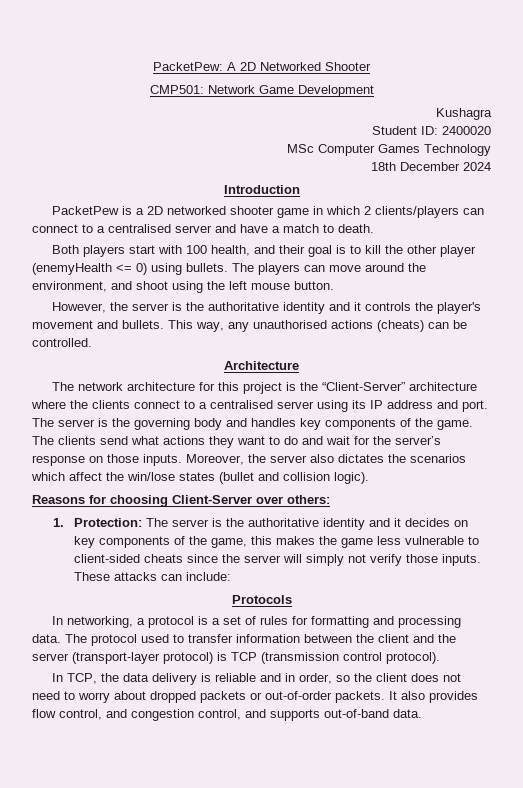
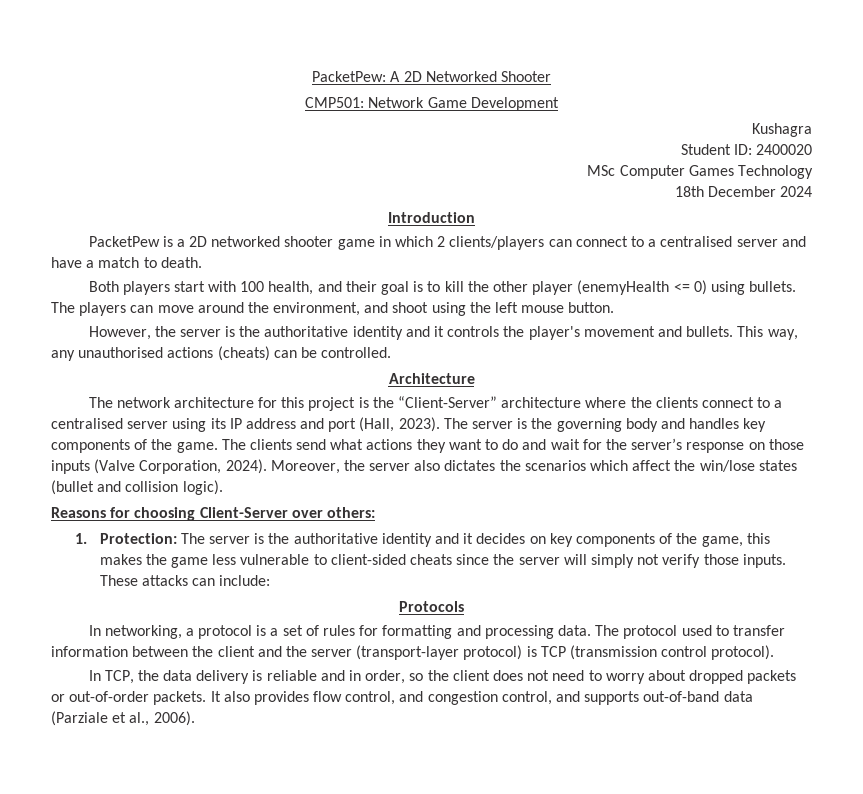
[462,400,488,412] port. -> [328,417,440,432] port (Hall, 2023).
[143,454,182,466] inputs. -> [51,459,267,474] inputs (Valve Corporation, 2024).
[393,709,422,718] data. -> [723,691,753,702] [51,711,195,726] data (Parziale et al., 2006).

